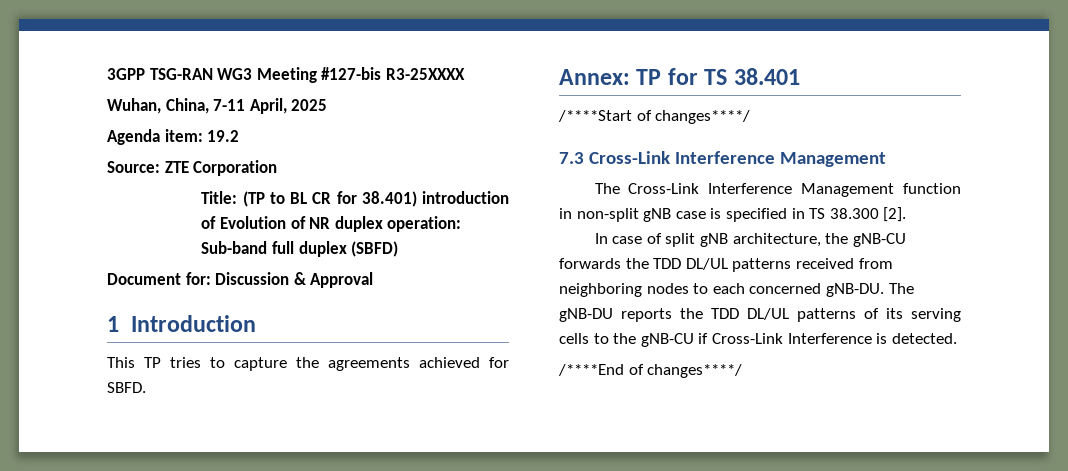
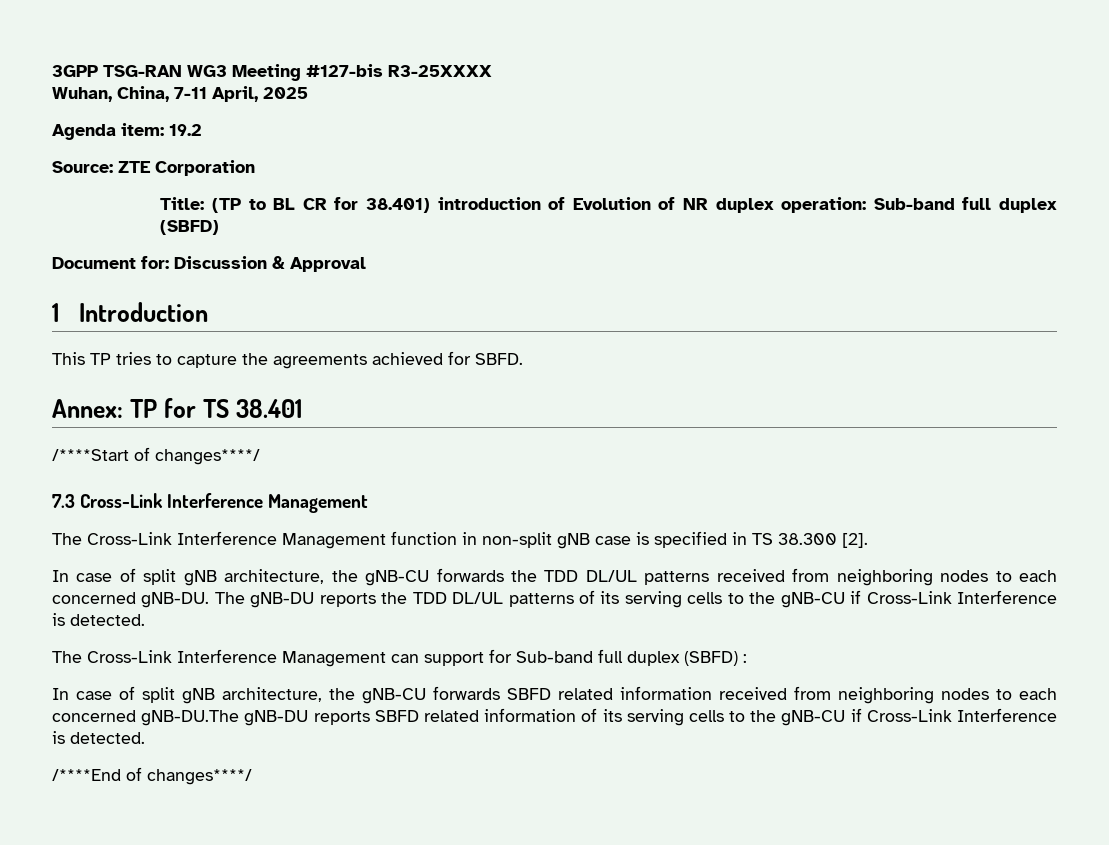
(957, 338) none -> [52,649,747,667] [52,686,1057,704] [52,708,1057,726] [52,731,145,744] // The Cross-Link Interference Management can support for Sub-band full duplex (SBFD) : // In case of split gNB architecture, the gNB-CU forwards SBFD related information received from neighboring nodes to each concerned gNB-DU.The gNB-DU reports SBFD related information of its serving cells to the gNB-CU if Cross-Link Interference is detected.

